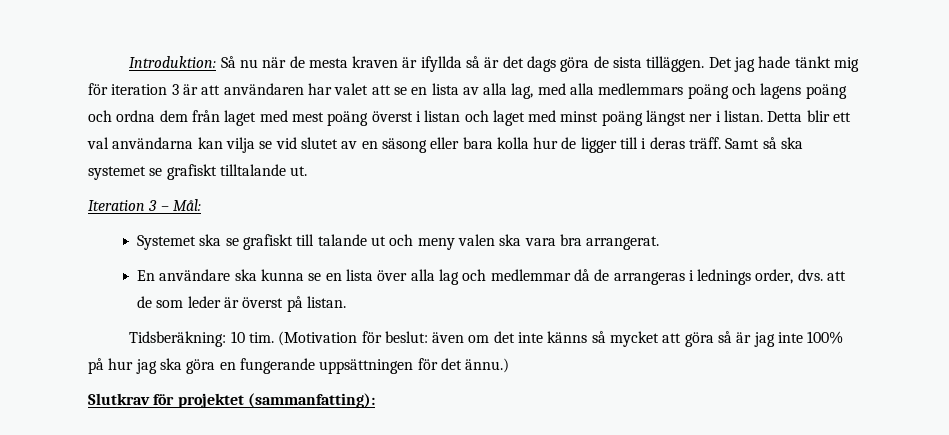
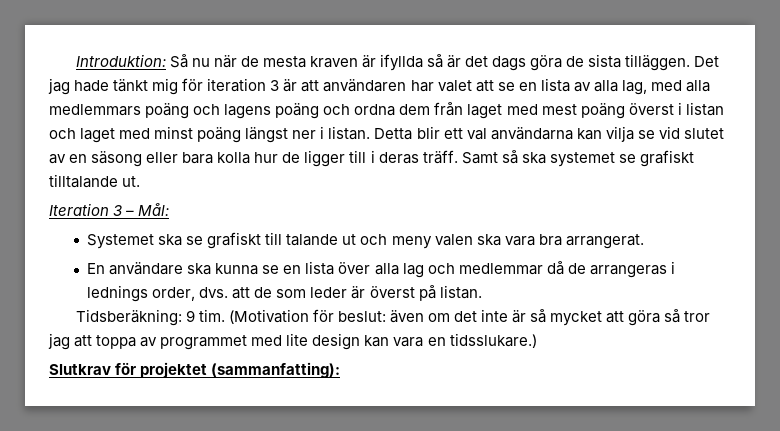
[230,331,245,343] 10 -> [185,310,195,322] 9
[547,331,588,343] känns -> [512,310,527,323] är
[736,331,844,347] [88,358,510,374] är jag inte 100% på hur jag ska göra en fungerande uppsättningen för det ännu.) -> [684,311,711,322] [48,333,537,350] tror jag att toppa av programmet med lite design kan vara en tidsslukare.)

